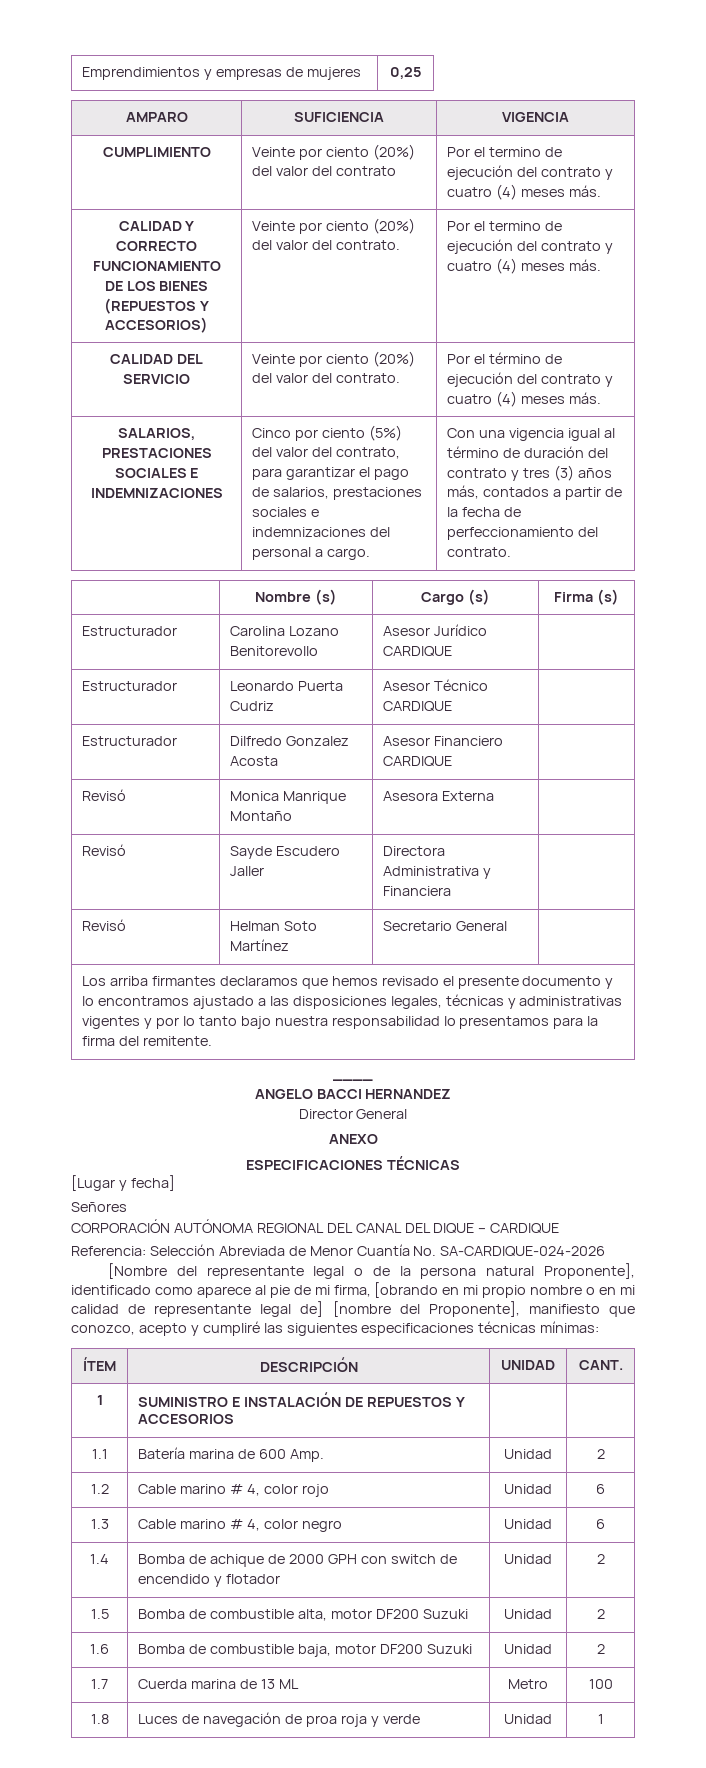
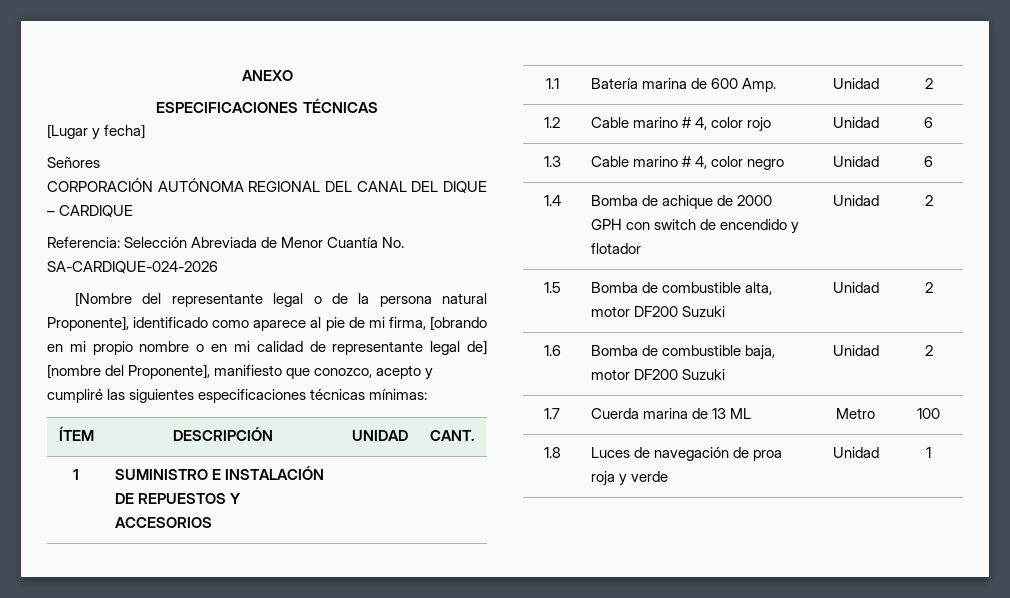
[82,67,361,80] [389,67,422,79] [125,112,188,122] [294,112,384,122] [502,112,569,122] [102,147,211,157] [252,144,415,160] [252,166,396,176] [447,147,562,157] [447,165,613,180] [447,184,601,200] [118,221,195,231] [116,241,197,251] [92,261,221,271] [104,281,209,291] [104,298,209,314] [105,317,208,333] [252,218,415,234] [252,240,400,250] [447,221,562,231] [447,239,613,254] [447,258,601,274] [110,354,203,364] [123,374,190,384] [252,351,415,367] [252,373,400,383] [447,352,562,364] [447,372,613,387] [447,391,601,407] [118,428,195,440] [101,448,212,458] [114,468,199,478] [90,488,223,498] [252,425,402,441] [252,447,400,459] [252,467,409,480] [252,487,423,500] [252,507,320,517] [252,527,391,537] [252,547,371,560] [447,428,615,441] [447,446,608,458] [447,465,612,481] [447,485,622,500] [447,507,522,517] [447,527,599,540] [447,547,512,557] [255,589,337,605] [421,589,490,605] [554,589,619,605] [82,626,178,636] [230,626,340,636] [230,646,319,656] [383,624,488,636] [383,646,453,656] [82,681,178,691] [230,681,344,691] [230,701,275,711] [383,679,489,691] [383,701,453,711] [82,736,178,746] [230,736,350,746] [230,756,279,766] [383,736,504,746] [383,756,453,766] [82,789,127,801] [230,791,347,804] [230,811,293,821] [383,791,495,801] [82,844,127,856] [230,846,341,859] [230,866,265,876] [383,846,446,856] [383,866,492,879] [383,886,452,896] [82,919,127,931] [230,921,318,931] [230,939,290,951] [383,921,508,931] [82,976,614,989] [82,994,623,1009] [82,1016,599,1029] [82,1036,213,1046] [333,1079,373,1081] [254,1089,452,1099] [298,1109,408,1119] Emprendimientos y empresas de mujeres | 0,25 // AMPARO | SUFICIENCIA | VIGENCIA // CUMPLIMIENTO | Veinte por ciento (20%) del valor del contrato | Por el termino de ejecución del contrato y cuatro (4) meses más. // CALIDAD Y CORRECTO FUNCIONAMIENTO DE LOS BIENES (REPUESTOS Y ACCESORIOS) | Veinte por ciento (20%) del valor del contrato. | Por el termino de ejecución del contrato y cuatro (4) meses más. // CALIDAD DEL SERVICIO | Veinte por ciento (20%) del valor del contrato. | Por el término de ejecución del contrato y cuatro (4) meses más. // SALARIOS, PRESTACIONES SOCIALES E INDEMNIZACIONES | Cinco por ciento (5%) del valor del contrato, para garantizar el pago de salarios, prestaciones sociales e indemnizaciones del personal a cargo. | Con una vigencia igual al término de duración del contrato y tres (3) años más, contados a partir de la fecha de perfeccionamiento del contrato. // | Nombre (s) | Cargo (s) | Firma (s) // Estructurador | Carolina Lozano Benitorevollo | Asesor Jurídico CARDIQUE | // Estructurador | Leonardo Puerta Cudriz | Asesor Técnico CARDIQUE | // Estructurador | Dilfredo Gonzalez Acosta | Asesor Financiero CARDIQUE | // Revisó | Monica Manrique Montaño | Asesora Externa | // Revisó | Sayde Escudero Jaller | Directora Administrativa y Financiera | // Revisó | Helman Soto Martínez | Secretario General | // Los arriba firmantes declaramos que hemos revisado el presente documento y lo encontramos ajustado a las disposiciones legales, técnicas y administrativas vigentes y por lo tanto bajo nuestra responsabilidad lo presentamos para la firma del remitente. // ____ // ANGELO BACCI HERNANDEZ // Director General // -> (241, 75) none

